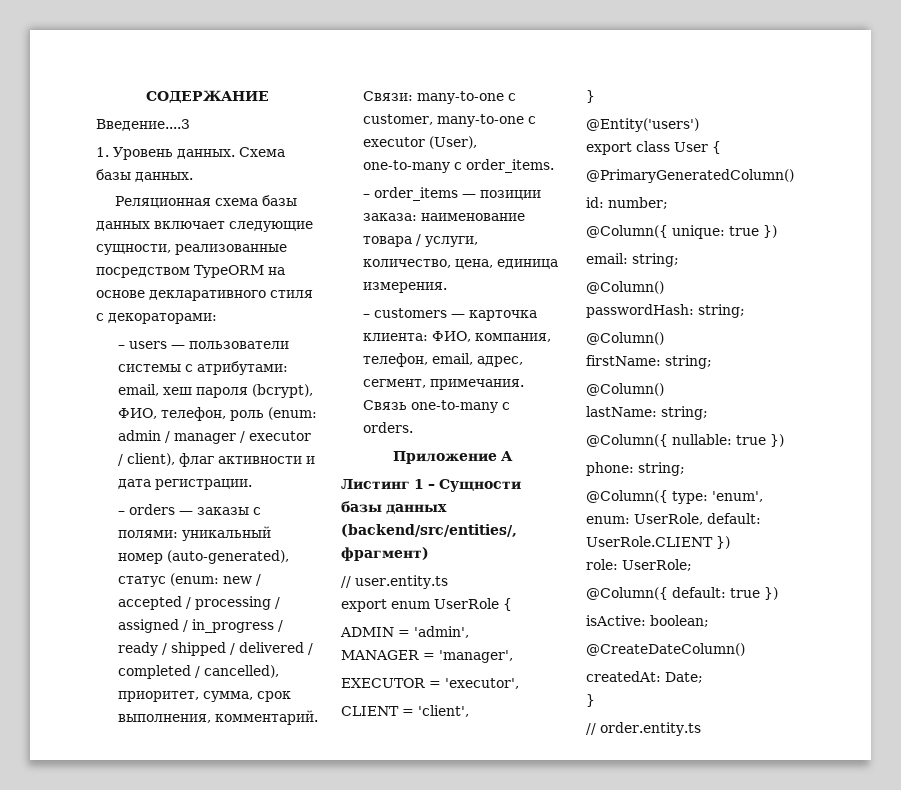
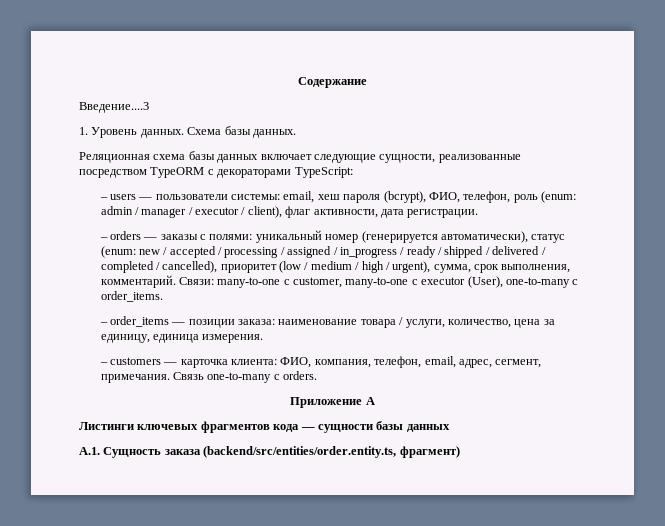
[145,90,269,103] СОДЕРЖАНИЕ -> [298,77,367,88] Содержание
[268,267,285,275] [96,290,313,301] [96,313,217,324] на основе декларативного стиля с декораторами: -> [207,167,353,178] с декораторами TypeScript:
[117,361,288,375] системы с атрибутами: -> [231,194,281,200] системы:
[217,456,315,464] активности и -> [313,209,378,218] активности,
[166,550,289,564] (auto-generated), -> [361,231,528,243] (генерируется автоматически),
[117,691,199,702] приоритет, -> [220,261,431,273] приоритет (low / medium / high / urgent),
[454,259,493,269] цена, -> [514,319,555,328] [100,334,150,343] цена за единицу,
[341,479,521,492] [341,501,447,514] [341,524,517,537] [341,547,429,561] [341,575,448,589] [341,598,512,612] [340,626,469,638] [341,650,513,663] [341,678,519,689] [341,705,469,717] [586,90,595,103] [586,118,699,132] [586,141,721,155] [586,169,794,183] [586,197,668,209] [586,225,777,239] [586,253,679,267] [586,281,664,294] [586,304,745,318] [586,332,664,345] [586,355,712,369] [586,383,664,396] [586,406,708,420] [586,434,784,447] [586,462,685,476] [586,490,763,504] [586,513,761,525] [586,536,730,549] [586,559,692,571] [586,587,778,600] [586,615,709,627] [586,643,745,656] [586,671,703,683] [586,694,595,707] [586,722,701,736] Листинг 1 – Сущности базы данных (backend/src/entities/, фрагмент) // // user.entity.ts // export enum UserRole { // ADMIN = 'admin', // MANAGER = 'manager', // EXECUTOR = 'executor', // CLIENT = 'client', // } // @Entity('users') // export class User { // @PrimaryGeneratedColumn() // id: number; // @Column({ unique: true }) // email: string; // @Column() // passwordHash: string; // @Column() // firstName: string; // @Column() // lastName: string; // @Column({ nullable: true }) // phone: string; // @Column({ type: 'enum', enum: UserRole, default: UserRole.CLIENT }) // role: UserRole; // @Column({ default: true }) // isActive: boolean; // @CreateDateColumn() // createdAt: Date; // } // // order.entity.ts -> [79,421,450,433] [79,446,460,458] Листинги ключевых фрагментов кода — сущности базы данных // А.1. Сущность заказа (backend/src/entities/order.entity.ts, фрагмент)

